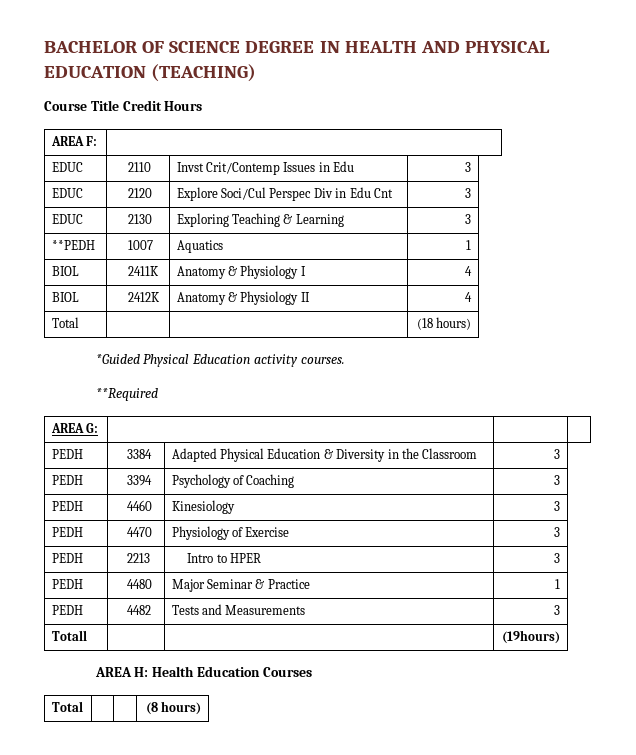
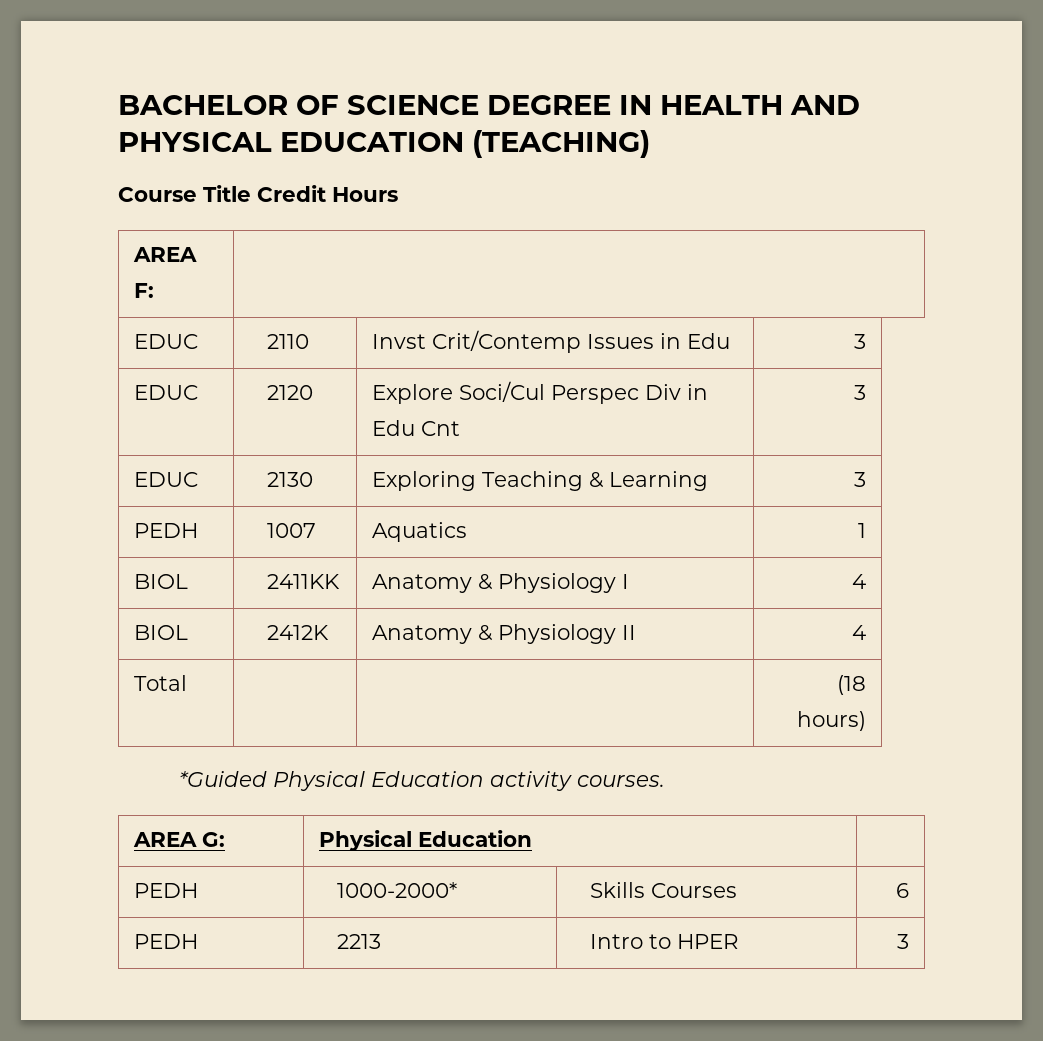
[51,240,95,250] **PEDH -> [133,523,198,538] PEDH
[128,266,160,276] 2411K -> [267,574,341,589] 2411KK
[95,388,158,401] // **Required -> (666, 781) none
[51,449,83,459] [127,449,153,459] [171,448,478,462] [554,449,561,459] [51,475,83,485] [127,475,153,486] [171,474,295,488] [554,475,561,485] [51,501,83,511] [127,500,153,511] [171,500,235,514] [554,501,561,511] [51,527,83,537] [127,527,153,537] [171,526,290,540] [554,527,561,537] | | // PEDH | 3384 | Adapted Physical Education & Diversity in the Classroom | 3 // PEDH | 3394 | Psychology of Coaching | 3 // PEDH | 4460 | Kinesiology | 3 // PEDH | 4470 | Physiology of Exercise | 3 -> [318,830,532,851] [133,883,198,898] [337,882,458,898] [590,882,738,898] [896,883,910,898] Physical Education | // PEDH | 1000-2000* | Skills Courses | 6
[51,579,83,589] [127,579,153,589] [171,579,310,592] [555,579,561,589] [51,605,83,615] [127,605,152,615] [171,604,306,615] [554,605,561,615] [51,630,87,641] [502,630,561,644] [94,666,312,677] [51,701,83,712] [145,701,202,715] // PEDH | 4480 | Major Seminar & Practice | 1 // PEDH | 4482 | Tests and Measurements | 3 // Totall | | | (19hours) // AREA H: Health Education Courses // Total | | | (8 hours) -> (910, 941) none

